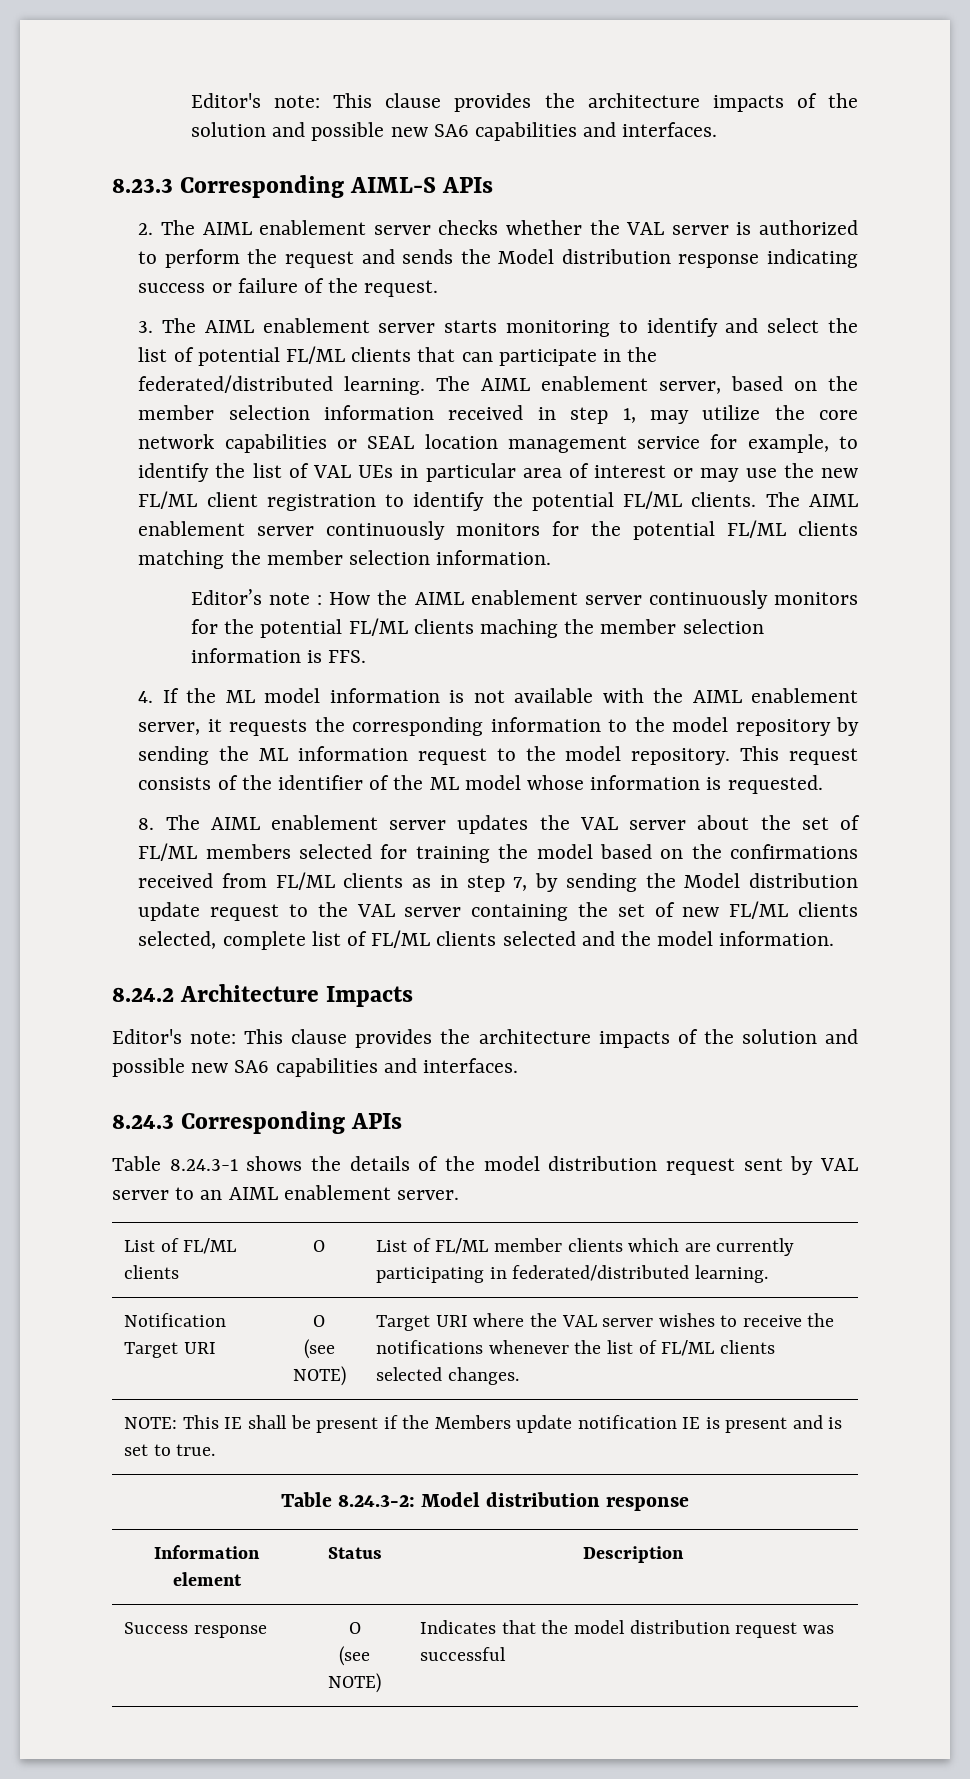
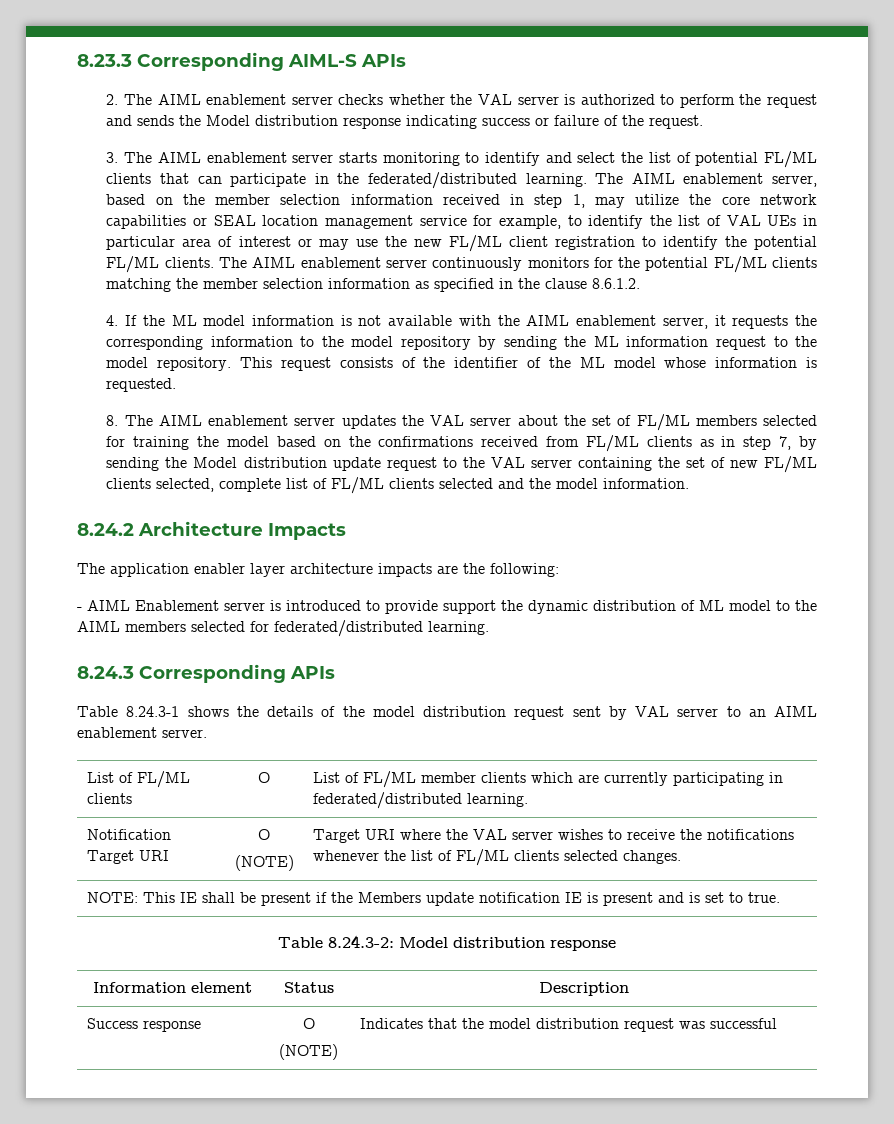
[190,93,859,112] [190,122,718,141] Editor's note: This clause provides the architecture impacts of the solution and possible new SA6 capabilities and interfaces. // -> (77, 60) none
[436,550,552,565] [190,589,859,609] [190,618,764,638] [190,648,367,663] information. // Editor’s note : How the AIML enablement server continuously monitors for the potential FL/ML clients maching the member selection information is FFS. -> [328,278,641,292] information as specified in the clause 8.6.1.2.
[112,1029,858,1048] [112,1058,519,1077] Editor's note: This clause provides the architecture impacts of the solution and possible new SA6 capabilities and interfaces. -> [77,563,559,577] [77,600,817,614] [77,620,489,637] The application enabler layer architecture impacts are the following: // - AIML Enablement server is introduced to provide support the dynamic distribution of ML model to the AIML members selected for federated/distributed learning.
[303,1339,335,1359] [292,1366,346,1386] (see NOTE) -> [234,855,294,871] (NOTE)
[339,1646,370,1666] [328,1673,381,1693] (see NOTE) -> [279,1044,338,1060] (NOTE)

